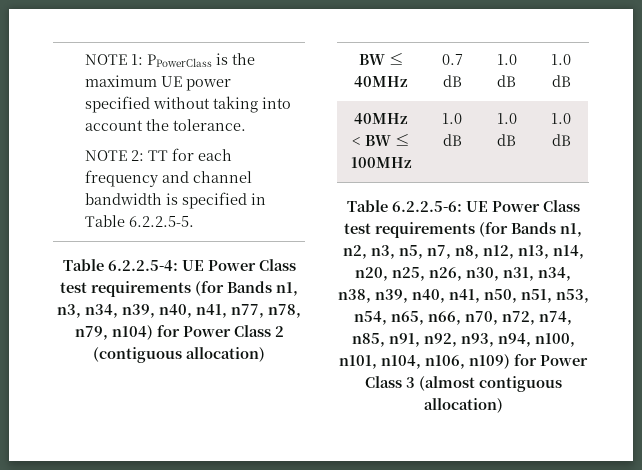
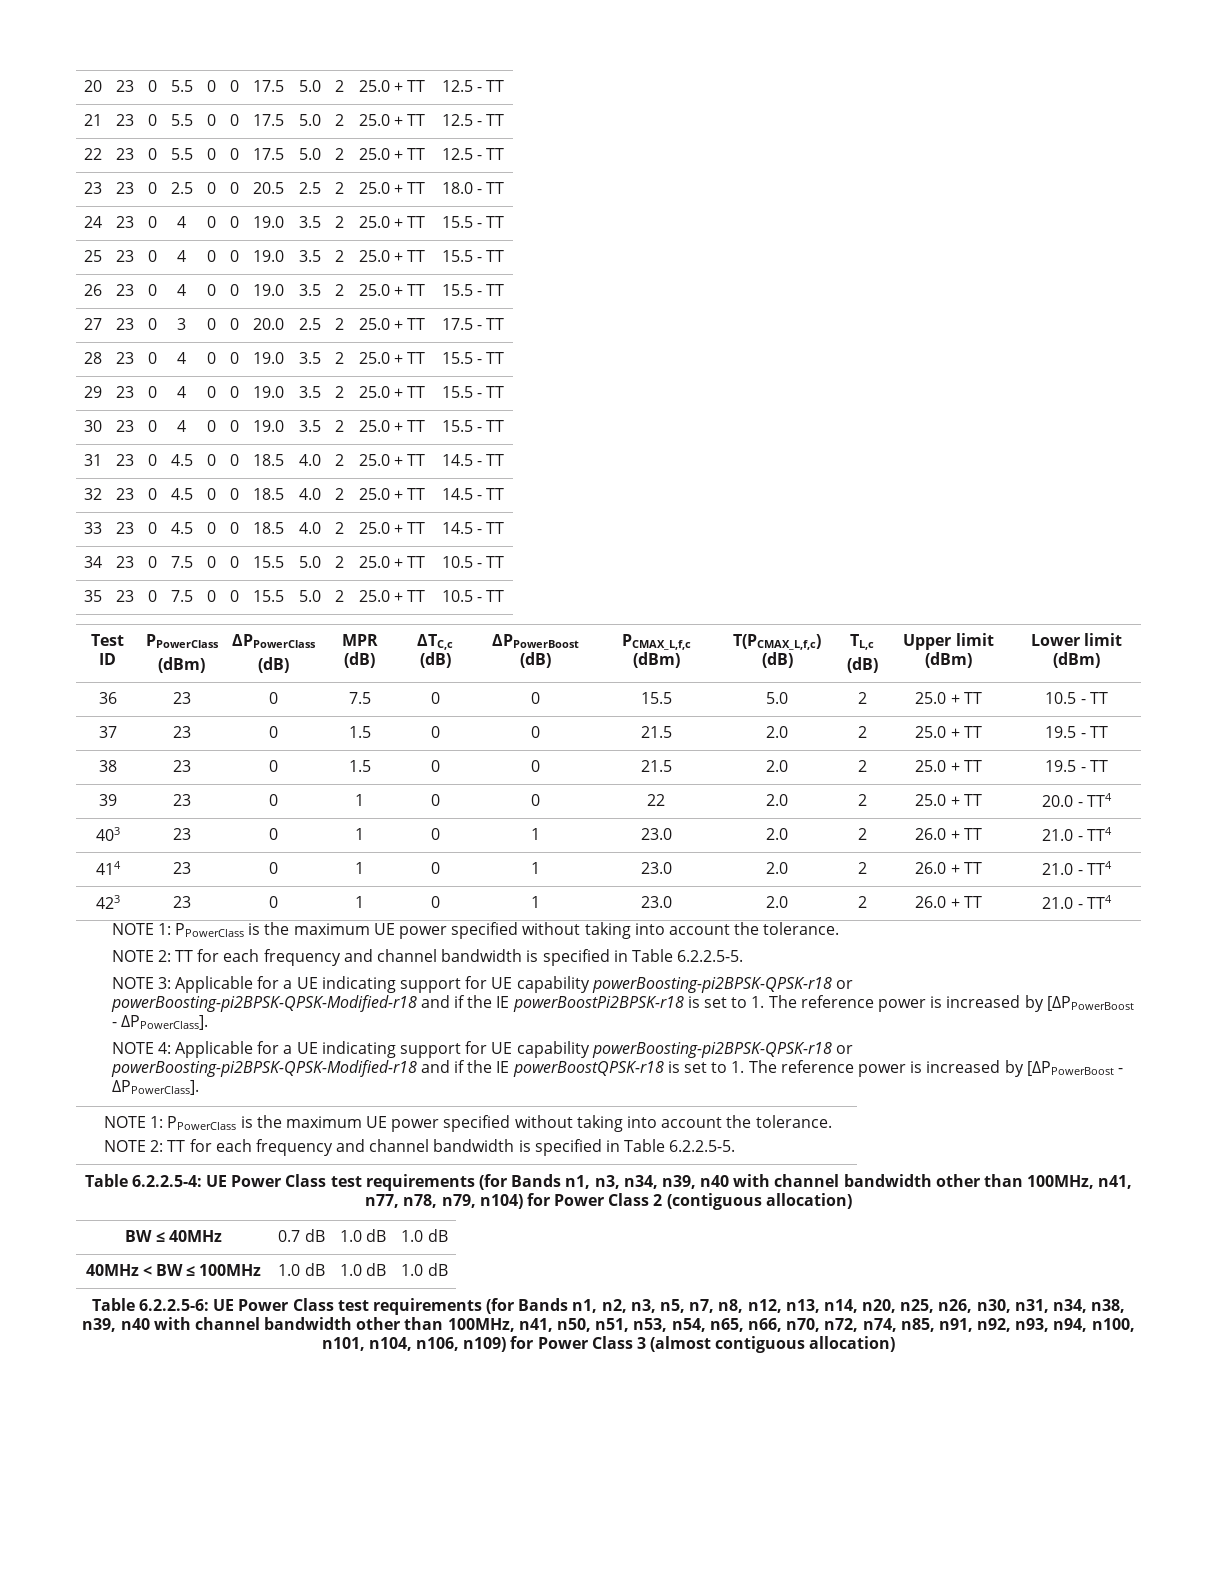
(84, 59) none -> [83,80,102,92] [115,80,134,92] [147,80,157,92] [170,80,193,92] [206,80,216,92] [229,80,239,92] [253,80,284,92] [298,80,321,92] [334,80,344,92] [358,80,426,92] [441,80,505,92] [83,114,102,126] [115,114,134,126] [147,114,157,126] [170,114,193,126] [206,114,216,126] [229,114,239,126] [253,114,284,126] [298,114,321,126] [334,114,344,126] [358,114,426,126] [441,114,505,126] [83,148,102,160] [115,148,134,160] [147,148,157,160] [170,148,193,160] [206,148,216,160] [229,148,239,160] [253,148,284,160] [298,148,321,160] [334,148,344,160] [358,148,426,160] [441,148,505,160] [83,182,102,194] [115,182,134,194] [147,182,157,194] [170,182,193,194] [206,182,216,194] [229,182,239,194] [253,182,284,194] [298,182,321,194] [334,182,344,194] [358,182,426,194] [441,182,505,194] [83,216,102,228] [115,216,134,228] [147,216,157,228] [177,216,186,228] [206,216,216,228] [229,216,239,228] [253,216,284,228] [298,216,321,228] [334,216,344,228] [358,216,426,228] [441,216,505,228] [83,250,102,262] [115,250,134,262] [147,250,157,262] [177,250,186,262] [206,250,216,262] [229,250,239,262] [253,250,284,262] [298,250,321,262] [334,250,344,262] [358,250,426,262] [441,250,505,262] [83,284,102,296] [115,284,134,296] [147,284,157,296] [177,284,186,296] [206,284,216,296] [229,284,239,296] [253,284,284,296] [298,284,321,296] [334,284,344,296] [358,284,426,296] [441,284,505,296] [83,318,102,330] [115,318,134,330] [147,318,157,330] [177,318,186,330] [206,318,216,330] [229,318,239,330] [253,318,284,330] [298,318,321,330] [334,318,344,330] [358,318,426,330] [441,318,505,330] [83,352,102,364] [115,352,134,364] [147,352,157,364] [177,352,186,364] [206,352,216,364] [229,352,239,364] [253,352,284,364] [298,352,321,364] [334,352,344,364] [358,352,426,364] [441,352,505,364] [83,386,102,398] [115,386,134,398] [147,386,157,398] [177,386,186,398] [206,386,216,398] [229,386,239,398] [253,386,284,398] [298,386,321,398] [334,386,344,398] [358,386,426,398] [441,386,505,398] [83,420,102,432] [115,420,134,432] [147,420,157,432] [177,420,186,432] [206,420,216,432] [229,420,239,432] [253,420,284,432] [298,420,321,432] [334,420,344,432] [358,420,426,432] [441,420,505,432] [83,454,102,466] [115,454,134,466] [147,454,157,466] [170,454,193,466] [206,454,216,466] [229,454,239,466] [253,454,284,466] [298,454,321,466] [334,454,344,466] [358,454,426,466] [441,454,505,466] [83,488,102,500] [115,488,134,500] [147,488,157,500] [170,488,193,500] [206,488,216,500] [229,488,239,500] [253,488,284,500] [298,488,321,500] [334,488,344,500] [358,488,426,500] [441,488,505,500] [83,522,102,534] [115,522,134,534] [147,522,157,534] [170,522,193,534] [206,522,216,534] [229,522,239,534] [253,522,284,534] [298,522,321,534] [334,522,344,534] [358,522,426,534] [441,522,505,534] [83,556,102,568] [115,556,134,568] [147,556,157,568] [170,556,193,568] [206,556,216,568] [229,556,239,568] [253,556,284,568] [298,556,321,568] [334,556,344,568] [358,556,426,568] [441,556,505,568] [83,590,102,602] [115,590,134,602] [147,590,157,602] [170,590,193,602] [206,590,216,602] [229,590,239,602] [253,590,284,602] [298,590,321,602] [334,590,344,602] [358,590,426,602] [441,590,505,602] [91,634,125,646] [99,653,116,665] [145,634,219,648] [158,657,205,673] [231,634,316,648] [257,657,289,673] [341,634,378,646] [344,652,375,668] [417,634,453,650] [419,652,451,668] [491,634,579,648] [519,652,551,668] [621,634,691,650] [632,652,680,668] [733,634,821,650] [761,652,793,668] [850,634,874,650] [846,657,878,673] [903,633,994,650] [925,652,972,668] [1030,633,1123,646] [1053,652,1100,668] [98,692,117,704] [172,692,191,704] [268,692,278,704] [348,692,371,704] [430,692,440,704] [530,692,540,704] [640,692,672,704] [766,692,788,704] [857,692,867,704] [915,692,982,704] [1045,692,1108,704] [98,726,117,738] [172,726,191,738] [268,726,278,738] [348,726,371,738] [430,726,440,738] [530,726,540,738] [640,726,672,738] [766,726,788,738] [857,726,867,738] [915,726,982,738] [1045,726,1108,738] [98,760,117,772] [172,760,191,772] [268,760,278,772] [348,760,371,772] [430,760,440,772] [530,760,540,772] [640,760,672,772] [766,760,788,772] [857,760,867,772] [915,760,982,772] [1045,760,1108,772] [98,794,117,806] [172,794,191,806] [268,794,278,806] [355,794,364,806] [430,794,440,806] [530,794,540,806] [647,794,665,806] [766,794,788,806] [857,794,867,806] [915,794,982,806] [1042,793,1112,807] [95,827,120,841] [172,828,191,840] [268,828,278,840] [355,828,364,840] [430,828,440,840] [530,828,540,840] [640,828,672,840] [766,828,788,840] [857,828,867,840] [915,828,982,840] [1042,827,1112,841] [95,861,121,875] [172,862,191,874] [268,862,278,874] [355,862,364,874] [430,862,440,874] [530,862,540,874] [640,862,672,874] [766,862,788,874] [857,862,867,874] [915,862,982,874] [1042,861,1112,875] [95,895,120,909] [172,896,191,908] [268,896,278,908] [355,896,364,908] [430,896,440,908] [530,896,540,908] [640,896,672,908] [766,896,788,908] [857,896,867,908] [915,896,982,908] [1042,895,1112,909] [111,922,840,939] [111,949,744,966] [111,976,853,993] [110,995,1134,1012] [111,1015,208,1030] [111,1041,853,1058] [110,1060,1123,1077] [111,1080,199,1095] 20 | 23 | 0 | 5.5 | 0 | 0 | 17.5 | 5.0 | 2 | 25.0 + TT | 12.5 - TT // 21 | 23 | 0 | 5.5 | 0 | 0 | 17.5 | 5.0 | 2 | 25.0 + TT | 12.5 - TT // 22 | 23 | 0 | 5.5 | 0 | 0 | 17.5 | 5.0 | 2 | 25.0 + TT | 12.5 - TT // 23 | 23 | 0 | 2.5 | 0 | 0 | 20.5 | 2.5 | 2 | 25.0 + TT | 18.0 - TT // 24 | 23 | 0 | 4 | 0 | 0 | 19.0 | 3.5 | 2 | 25.0 + TT | 15.5 - TT // 25 | 23 | 0 | 4 | 0 | 0 | 19.0 | 3.5 | 2 | 25.0 + TT | 15.5 - TT // 26 | 23 | 0 | 4 | 0 | 0 | 19.0 | 3.5 | 2 | 25.0 + TT | 15.5 - TT // 27 | 23 | 0 | 3 | 0 | 0 | 20.0 | 2.5 | 2 | 25.0 + TT | 17.5 - TT // 28 | 23 | 0 | 4 | 0 | 0 | 19.0 | 3.5 | 2 | 25.0 + TT | 15.5 - TT // 29 | 23 | 0 | 4 | 0 | 0 | 19.0 | 3.5 | 2 | 25.0 + TT | 15.5 - TT // 30 | 23 | 0 | 4 | 0 | 0 | 19.0 | 3.5 | 2 | 25.0 + TT | 15.5 - TT // 31 | 23 | 0 | 4.5 | 0 | 0 | 18.5 | 4.0 | 2 | 25.0 + TT | 14.5 - TT // 32 | 23 | 0 | 4.5 | 0 | 0 | 18.5 | 4.0 | 2 | 25.0 + TT | 14.5 - TT // 33 | 23 | 0 | 4.5 | 0 | 0 | 18.5 | 4.0 | 2 | 25.0 + TT | 14.5 - TT // 34 | 23 | 0 | 7.5 | 0 | 0 | 15.5 | 5.0 | 2 | 25.0 + TT | 10.5 - TT // 35 | 23 | 0 | 7.5 | 0 | 0 | 15.5 | 5.0 | 2 | 25.0 + TT | 10.5 - TT // Test ID | PPowerClass // (dBm) | ΔPPowerClass // (dB) | MPR (dB) | ΔTC,c (dB) | ΔPPowerBoost (dB) | PCMAX_L,f,c (dBm) | T(PCMAX_L,f,c) (dB) | TL,c // (dB) | Upper limit (dBm) | Lower limit (dBm) // 36 | 23 | 0 | 7.5 | 0 | 0 | 15.5 | 5.0 | 2 | 25.0 + TT | 10.5 - TT // 37 | 23 | 0 | 1.5 | 0 | 0 | 21.5 | 2.0 | 2 | 25.0 + TT | 19.5 - TT // 38 | 23 | 0 | 1.5 | 0 | 0 | 21.5 | 2.0 | 2 | 25.0 + TT | 19.5 - TT // 39 | 23 | 0 | 1 | 0 | 0 | 22 | 2.0 | 2 | 25.0 + TT | 20.0 - TT4 // 403 | 23 | 0 | 1 | 0 | 1 | 23.0 | 2.0 | 2 | 26.0 + TT | 21.0 - TT4 // 414 | 23 | 0 | 1 | 0 | 1 | 23.0 | 2.0 | 2 | 26.0 + TT | 21.0 - TT4 // 423 | 23 | 0 | 1 | 0 | 1 | 23.0 | 2.0 | 2 | 26.0 + TT | 21.0 - TT4 // NOTE 1: PPowerClass is the maximum UE power specified without taking into account the tolerance. // NOTE 2: TT for each frequency and channel bandwidth is specified in Table 6.2.2.5-5. // NOTE 3: Applicable for a UE indicating support for UE capability powerBoosting-pi2BPSK-QPSK-r18 or powerBoosting-pi2BPSK-QPSK-Modified-r18 and if the IE powerBoostPi2BPSK-r18 is set to 1. The reference power is increased by [ΔPPowerBoost - ΔPPowerClass]. // NOTE 4: Applicable for a UE indicating support for UE capability powerBoosting-pi2BPSK-QPSK-r18 or powerBoosting-pi2BPSK-QPSK-Modified-r18 and if the IE powerBoostQPSK-r18 is set to 1. The reference power is increased by [ΔPPowerBoost - ΔPPowerClass]. //
[159,304,192,318] n40, -> [700,1174,1095,1189] n40 with channel bandwidth other than 100MHz,
[411,289,445,303] n40, -> [120,1317,515,1332] n40 with channel bandwidth other than 100MHz,

